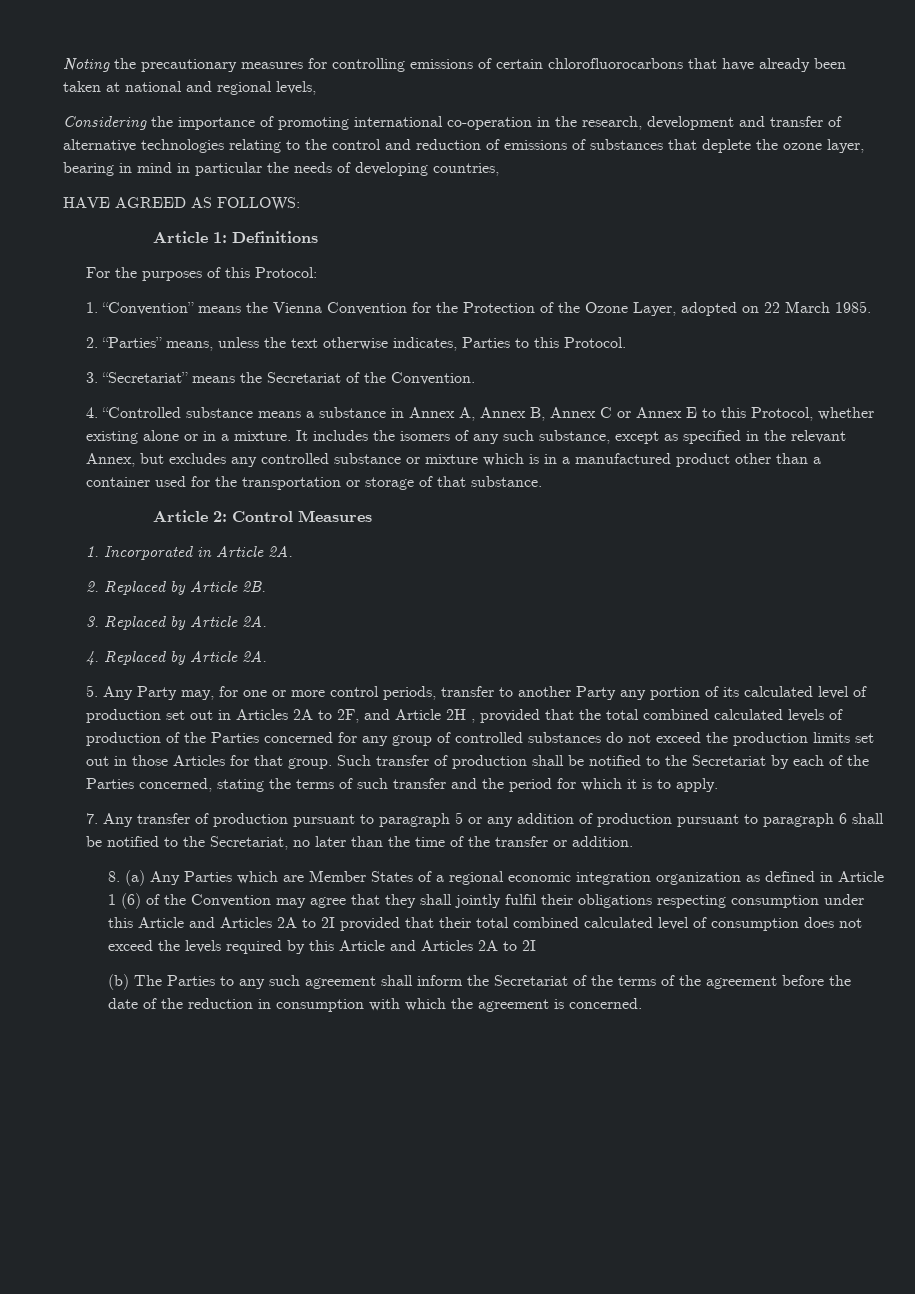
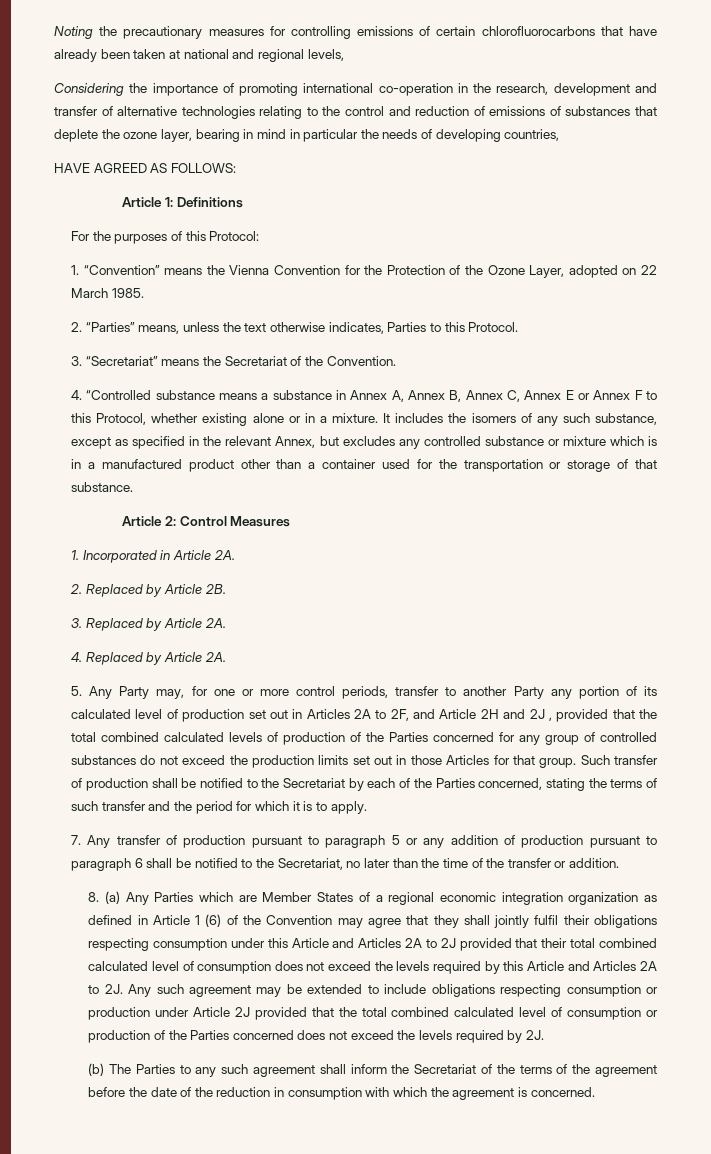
[599,407,612,418] C -> [507,390,574,402] C, Annex E
[685,407,697,418] E -> [634,390,643,400] F
(466, 714) none -> [503,709,545,719] and 2J
[321,917,336,928] 2I -> [440,938,456,948] 2J
[522,940,537,951] 2I -> [104,984,658,997] [88,1007,658,1020] [88,1030,544,1043] 2J. Any such agreement may be extended to include obligations respecting consumption or production under Article 2J provided that the total combined calculated level of consumption or production of the Parties concerned does not exceed the levels required by 2J.

